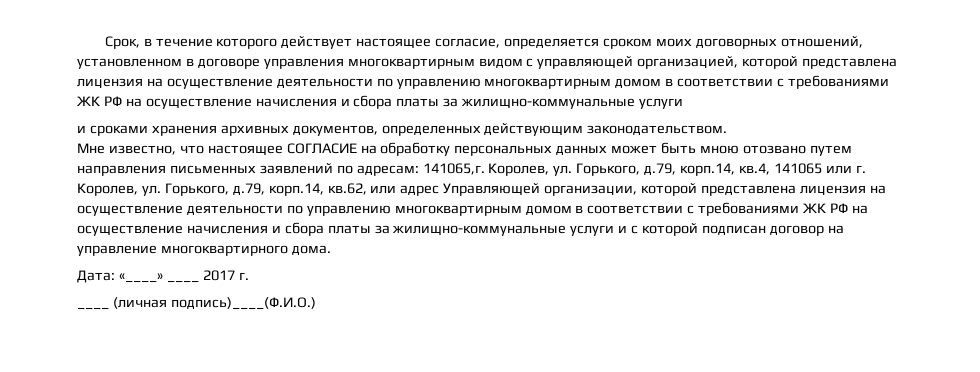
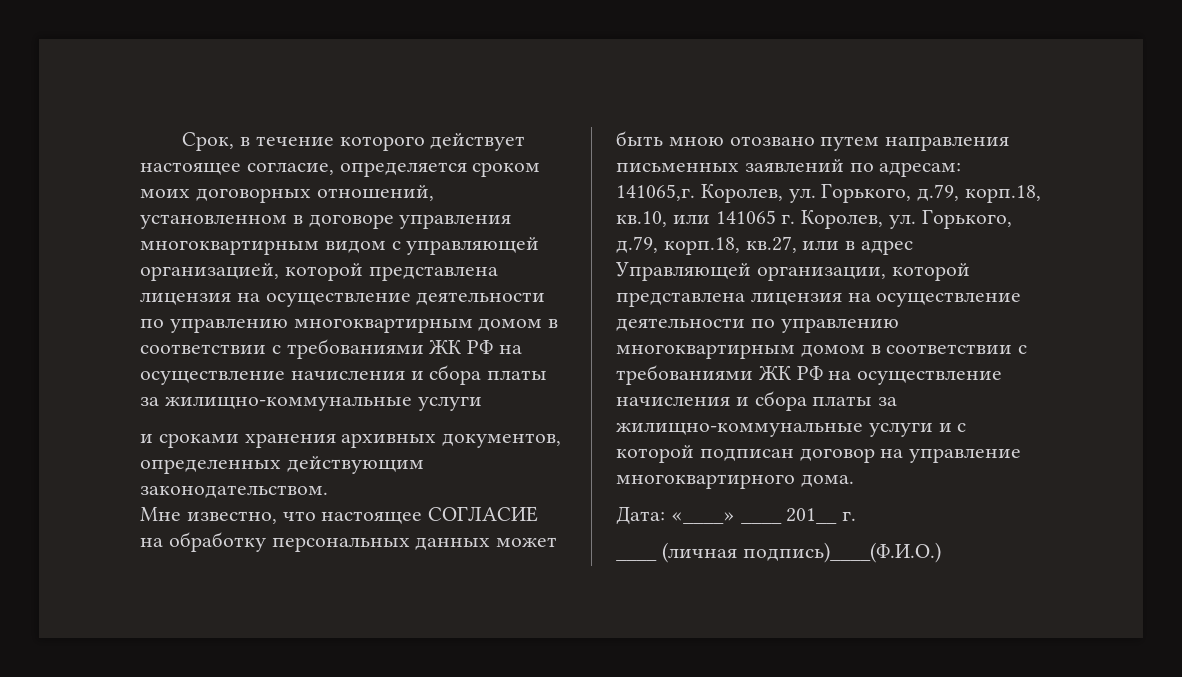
[680,163,852,176] корп.14, кв.4, 141065 или -> [965,185,1042,203] [616,210,776,227] корп.18, кв.10, или 141065
[268,183,397,196] корп.14, кв.62, или -> [663,236,856,255] корп.18, кв.27, или в
[202,270,235,281] 2017 -> [786,508,838,524] 201__

